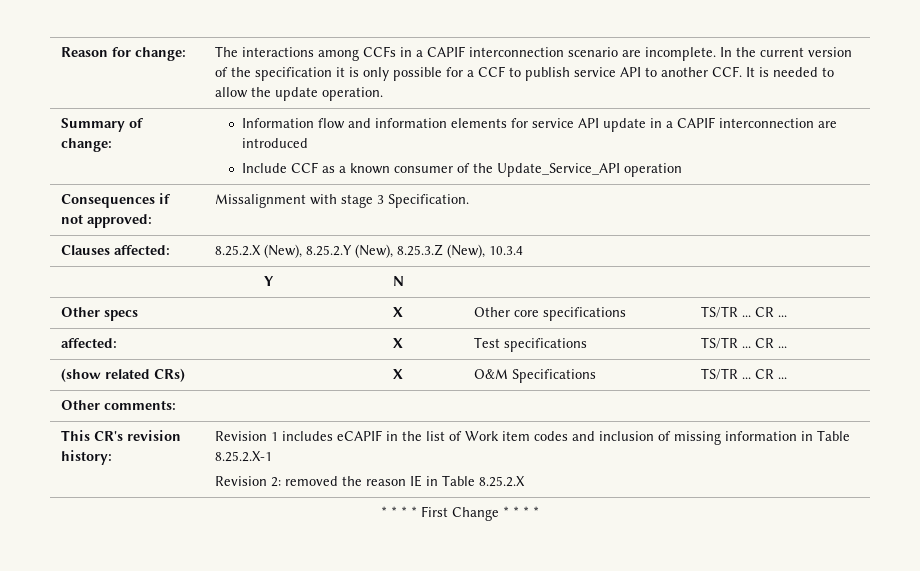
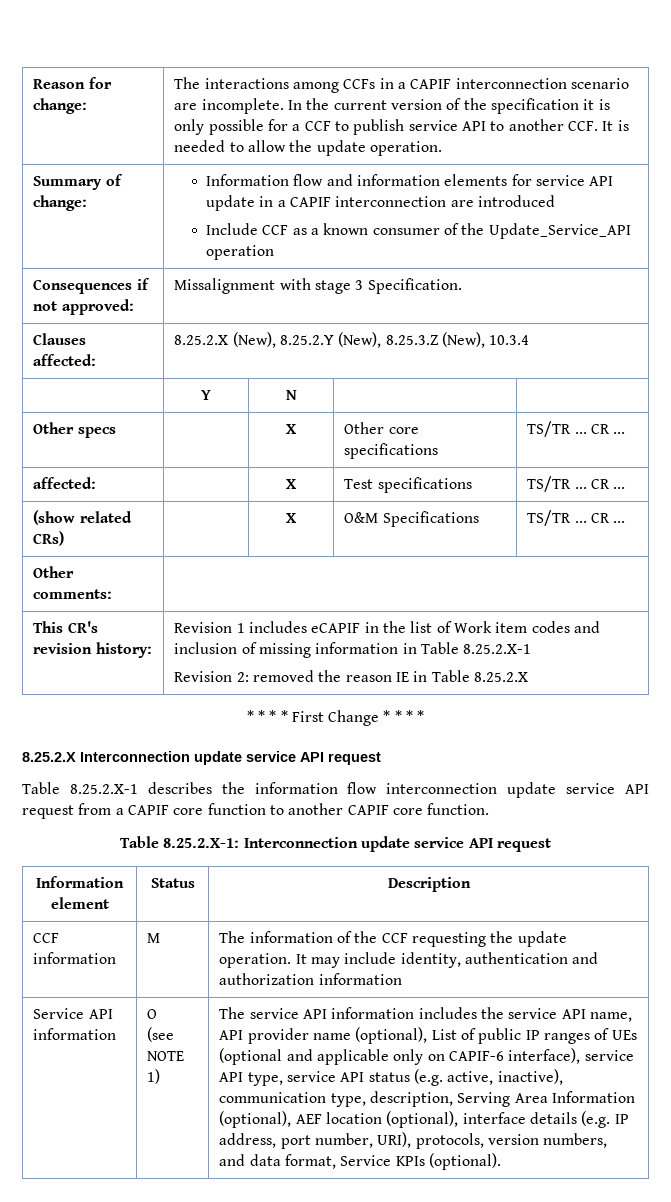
(539, 511) none -> [22,751,381,765] [22,782,650,798] [22,803,490,819] [120,836,551,852] [36,876,124,888] [50,897,109,909] [150,878,195,888] [387,877,471,892] [33,933,60,943] [33,952,117,964] [147,933,161,943] [219,931,567,947] [219,952,599,968] [219,973,402,985] [33,1008,113,1019] [33,1028,117,1040] [147,1009,158,1019] [147,1027,175,1042] [147,1051,185,1061] [147,1069,161,1084] [219,1007,632,1022] [219,1027,637,1044] [219,1048,634,1065] [219,1069,563,1086] [219,1091,636,1107] [219,1111,629,1128] [219,1132,608,1149] [219,1153,502,1170] // 8.25.2.X Interconnection update service API request // Table 8.25.2.X-1 describes the information flow interconnection update service API request from a CAPIF core function to another CAPIF core function. // Table 8.25.2.X-1: Interconnection update service API request // Information element | Status | Description // CCF information | M | The information of the CCF requesting the update operation. It may include identity, authentication and authorization information // Service API information | O // (see NOTE 1) | The service API information includes the service API name, API provider name (optional), List of public IP ranges of UEs (optional and applicable only on CAPIF-6 interface), service API type, service API status (e.g. active, inactive), communication type, description, Serving Area Information (optional), AEF location (optional), interface details (e.g. IP address, port number, URI), protocols, version numbers, and data format, Service KPIs (optional).

